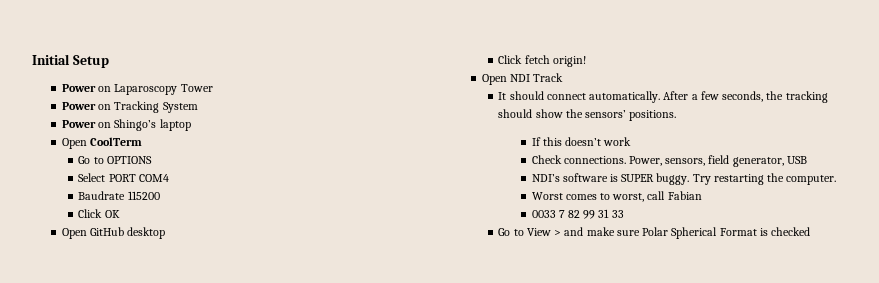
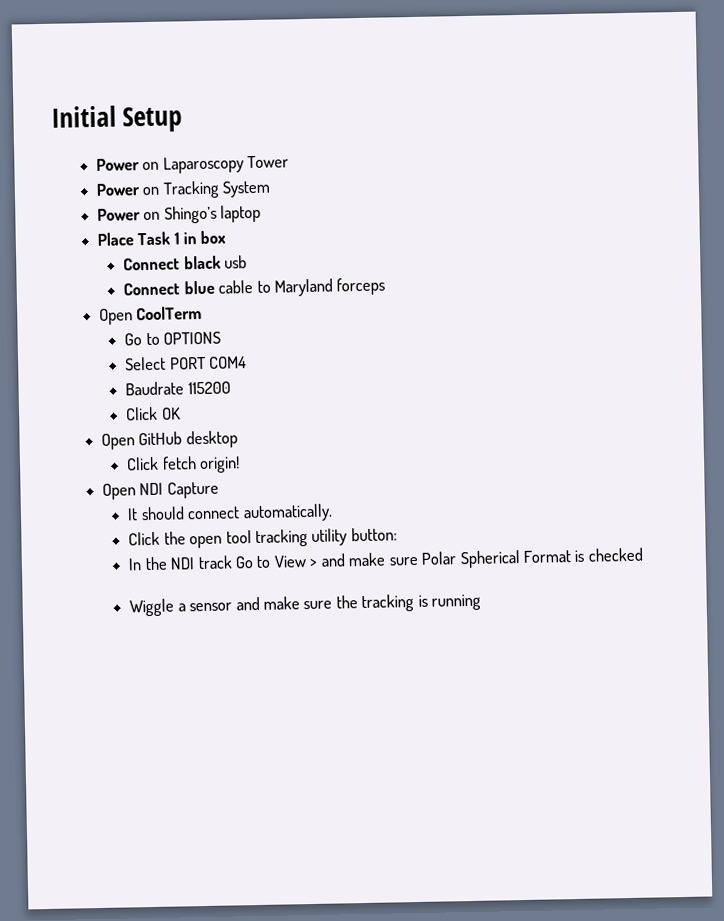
(191, 125) none -> [96,230,227,246] [123,255,248,271] [123,277,386,297] // Place Task 1 in box // Connect black usb // Connect blue cable to Maryland forceps
[533,73,564,82] Track -> [166,481,219,499] Capture
[663,91,828,103] [498,109,677,121] [531,137,632,146] [531,155,807,167] [531,173,837,185] [531,191,702,202] [531,209,624,219] After a few seconds, the tracking should show the sensors’ positions. // If this doesn’t work // Check connections. Power, sensors, field generator, USB // NDI’s software is SUPER buggy. Try restarting the computer. // Worst comes to worst, call Fabian // 0033 7 82 99 31 33 // -> [128,527,397,549] [128,555,233,571] // Click the open tool tracking utility button: // In the NDI track
(811, 231) none -> [129,593,482,617] // Wiggle a sensor and make sure the tracking is running

